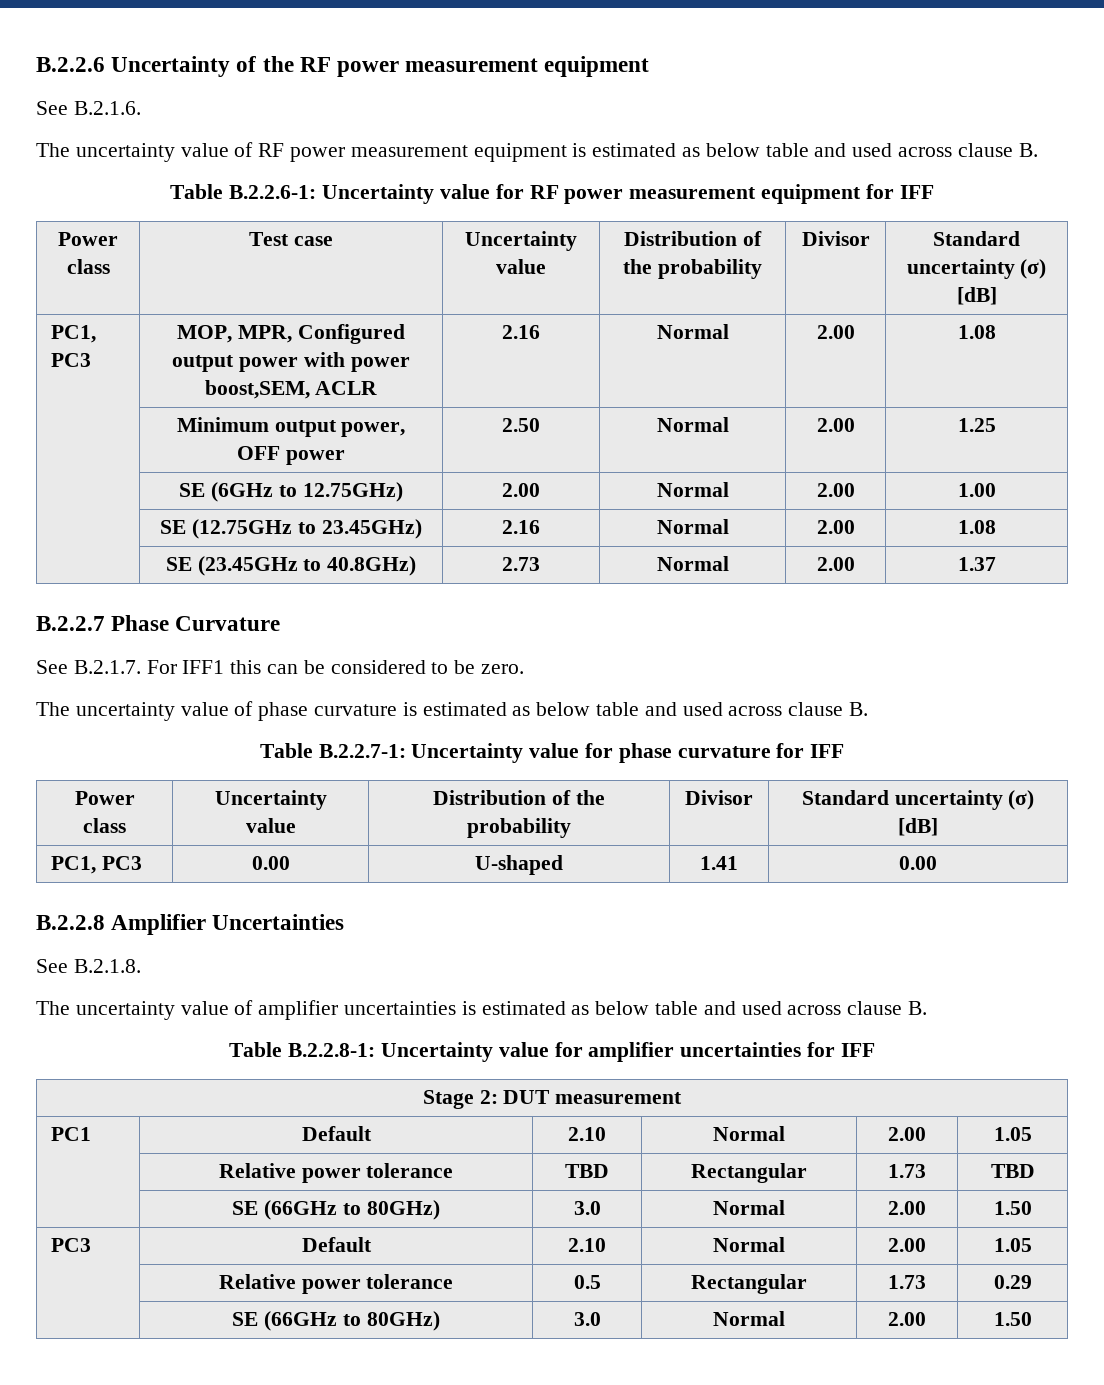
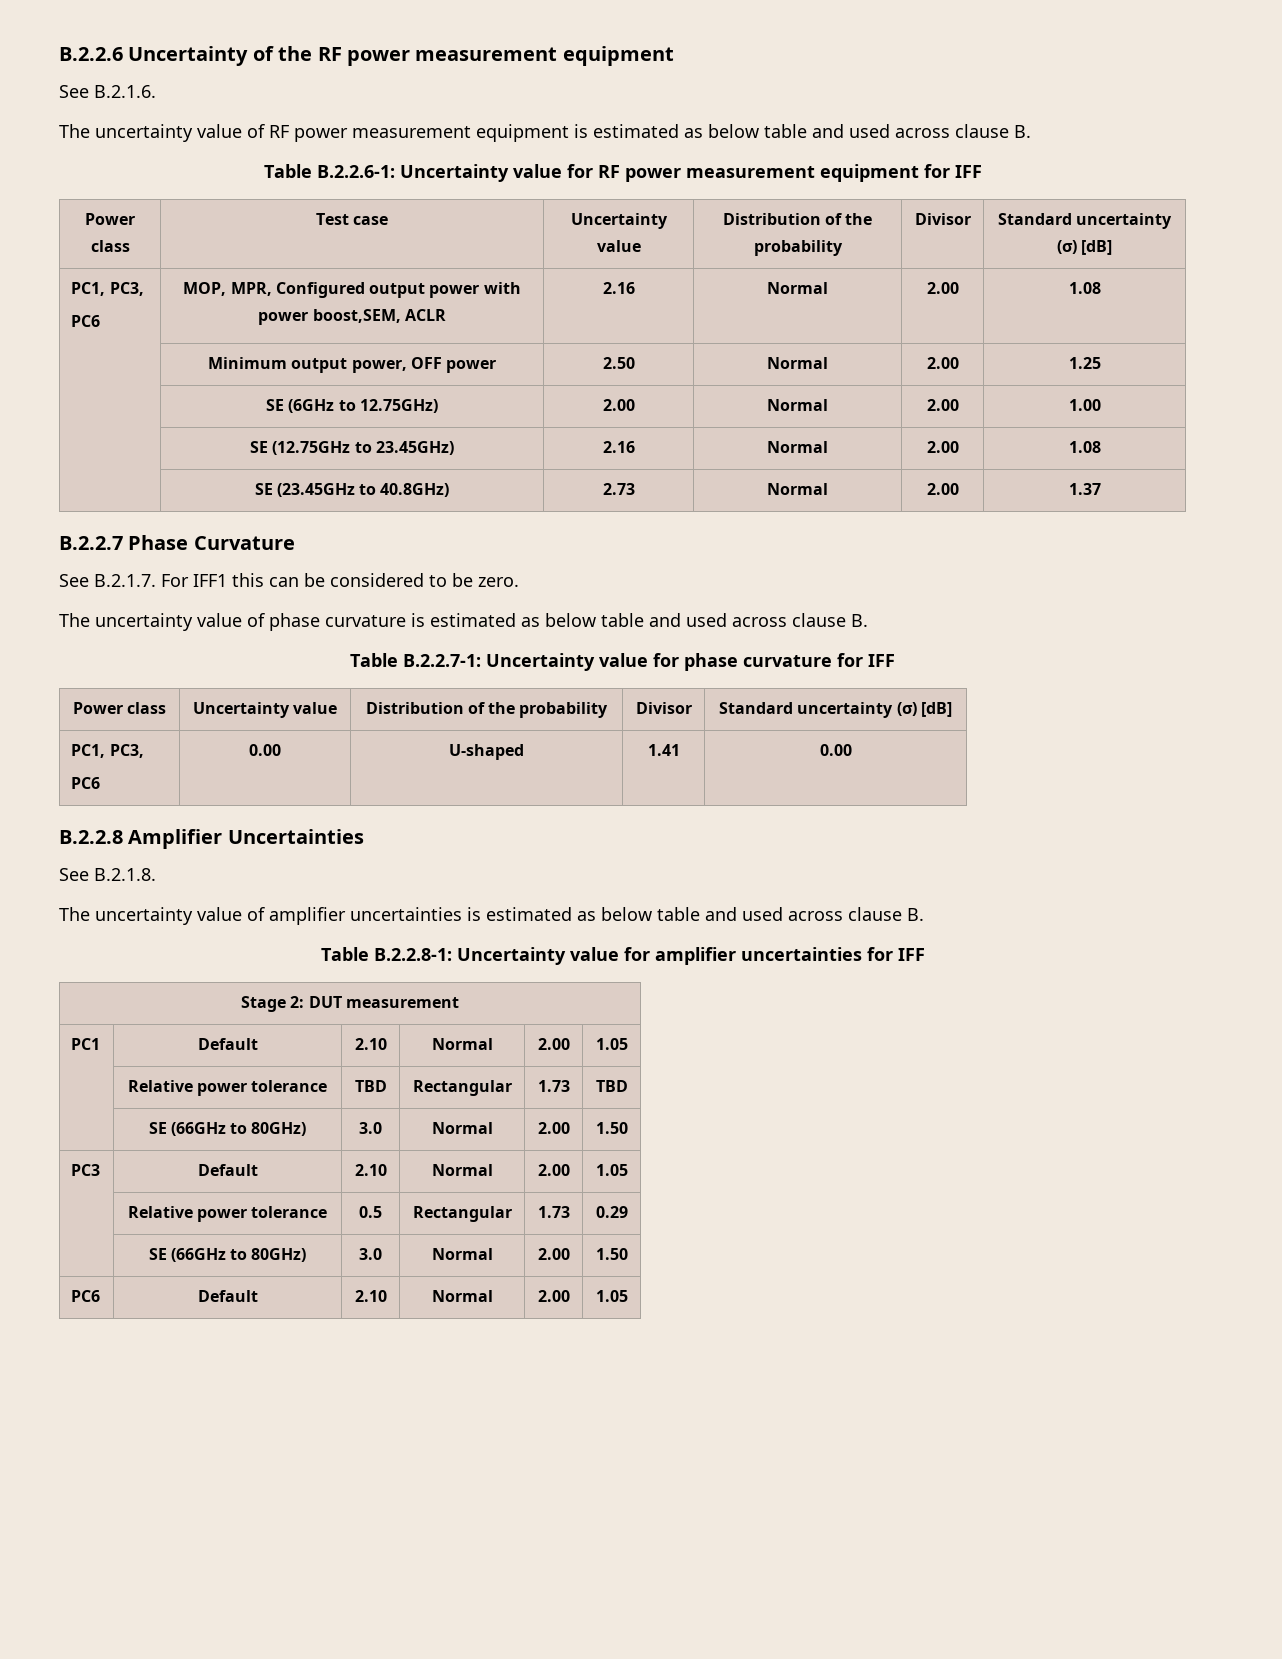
[51,353,92,367] PC3 -> [109,282,144,296] [71,315,101,327] PC3, // PC6
[101,856,142,870] PC3 -> [109,744,144,758] [71,777,101,789] PC3, // PC6
(1032, 1319) none -> [71,1290,101,1302] [197,1290,258,1302] [354,1290,387,1302] [431,1290,493,1302] [537,1290,570,1302] [595,1290,628,1302] // PC6 | Default | 2.10 | Normal | 2.00 | 1.05

